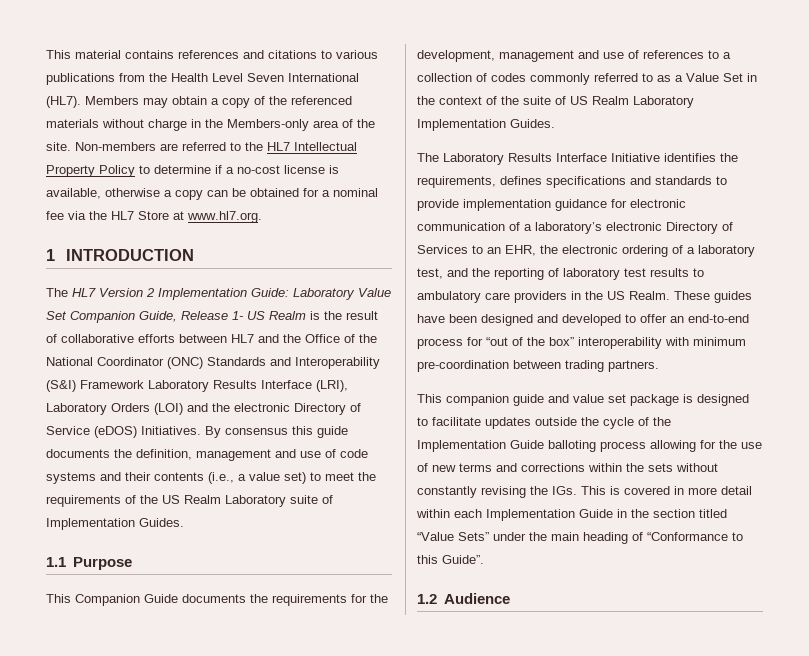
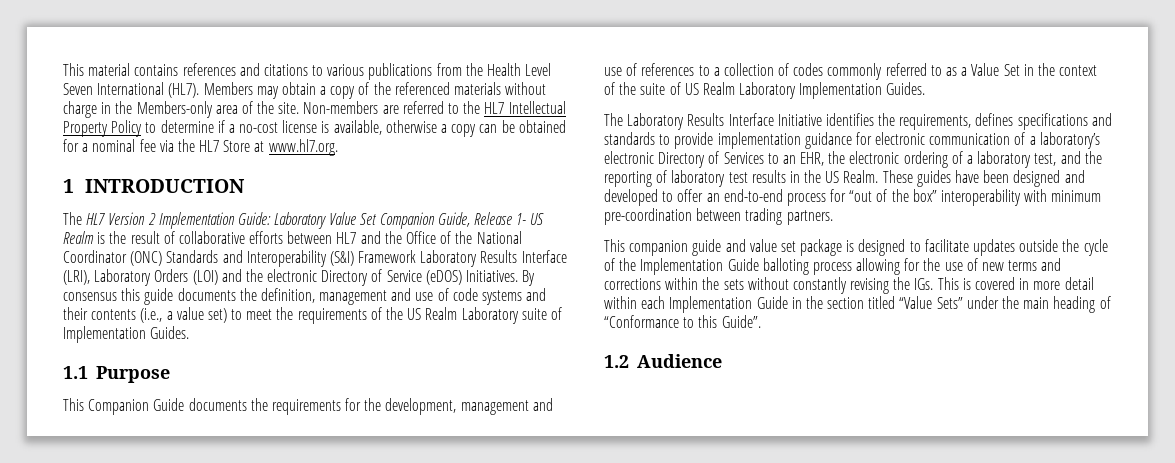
[693,268,704,277] [417,291,567,303] to ambulatory care providers -> (786, 176) none

